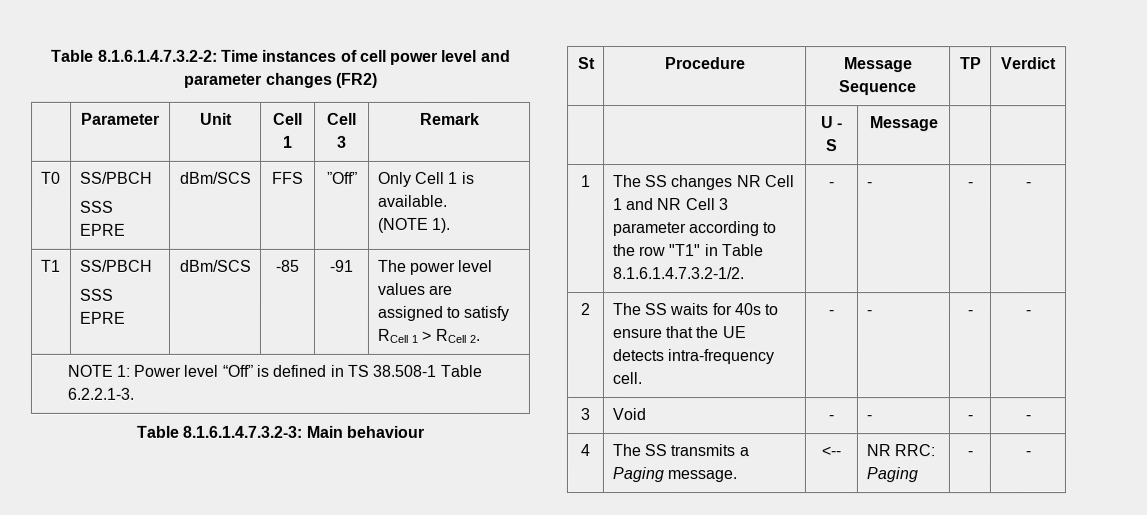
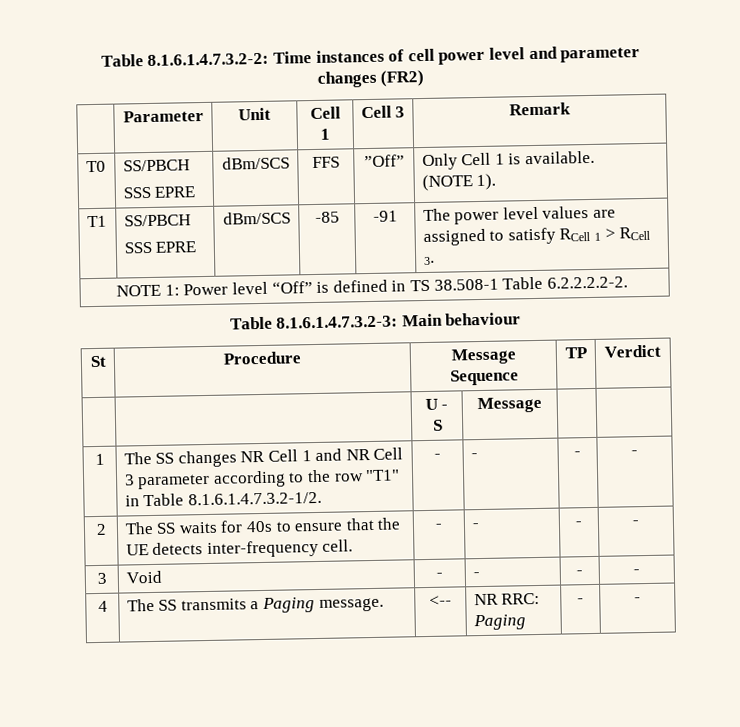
[468,334,480,343] 2. -> [423,256,435,266] 3.
[66,387,134,400] 6.2.2.1-3. -> [546,276,628,289] 6.2.2.2.2-2.
[666,349,774,365] intra-frequency -> [206,539,319,558] inter-frequency

